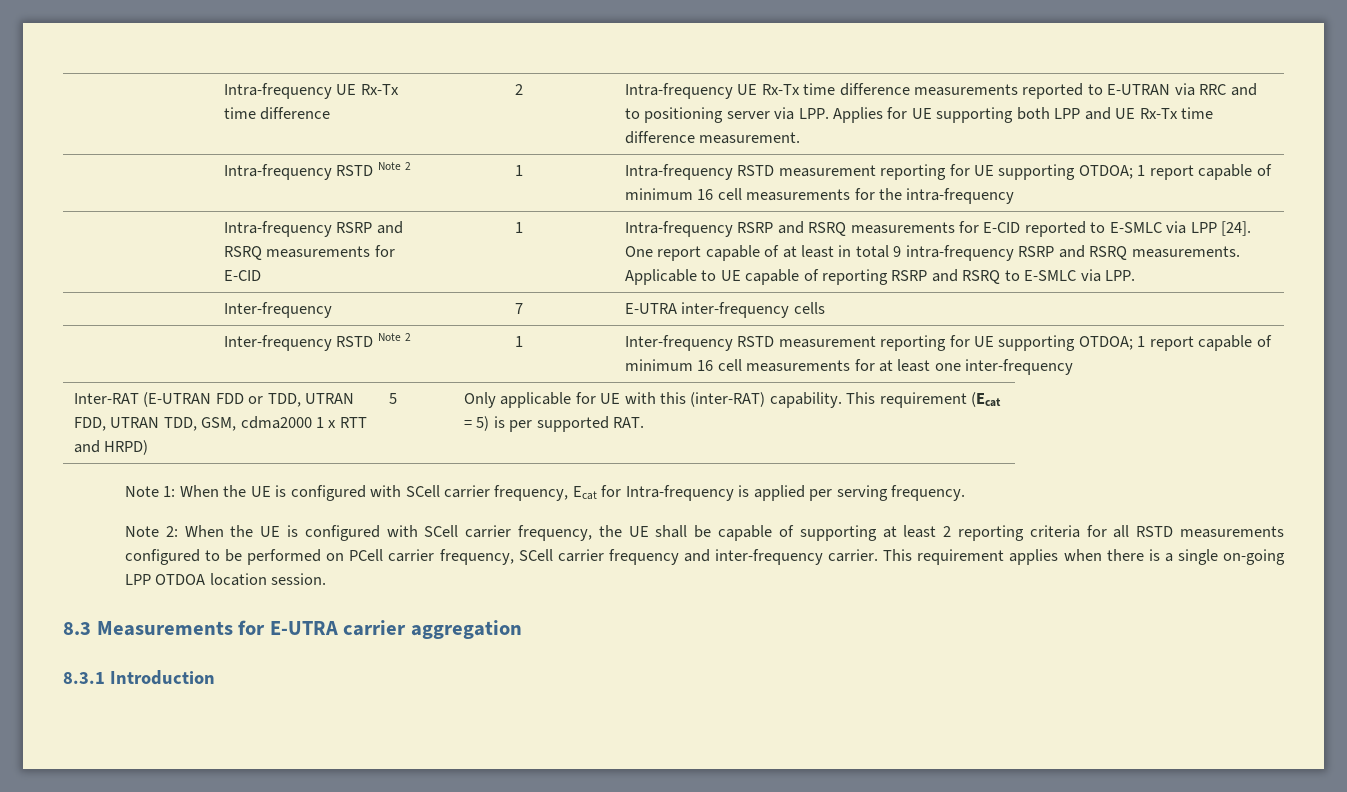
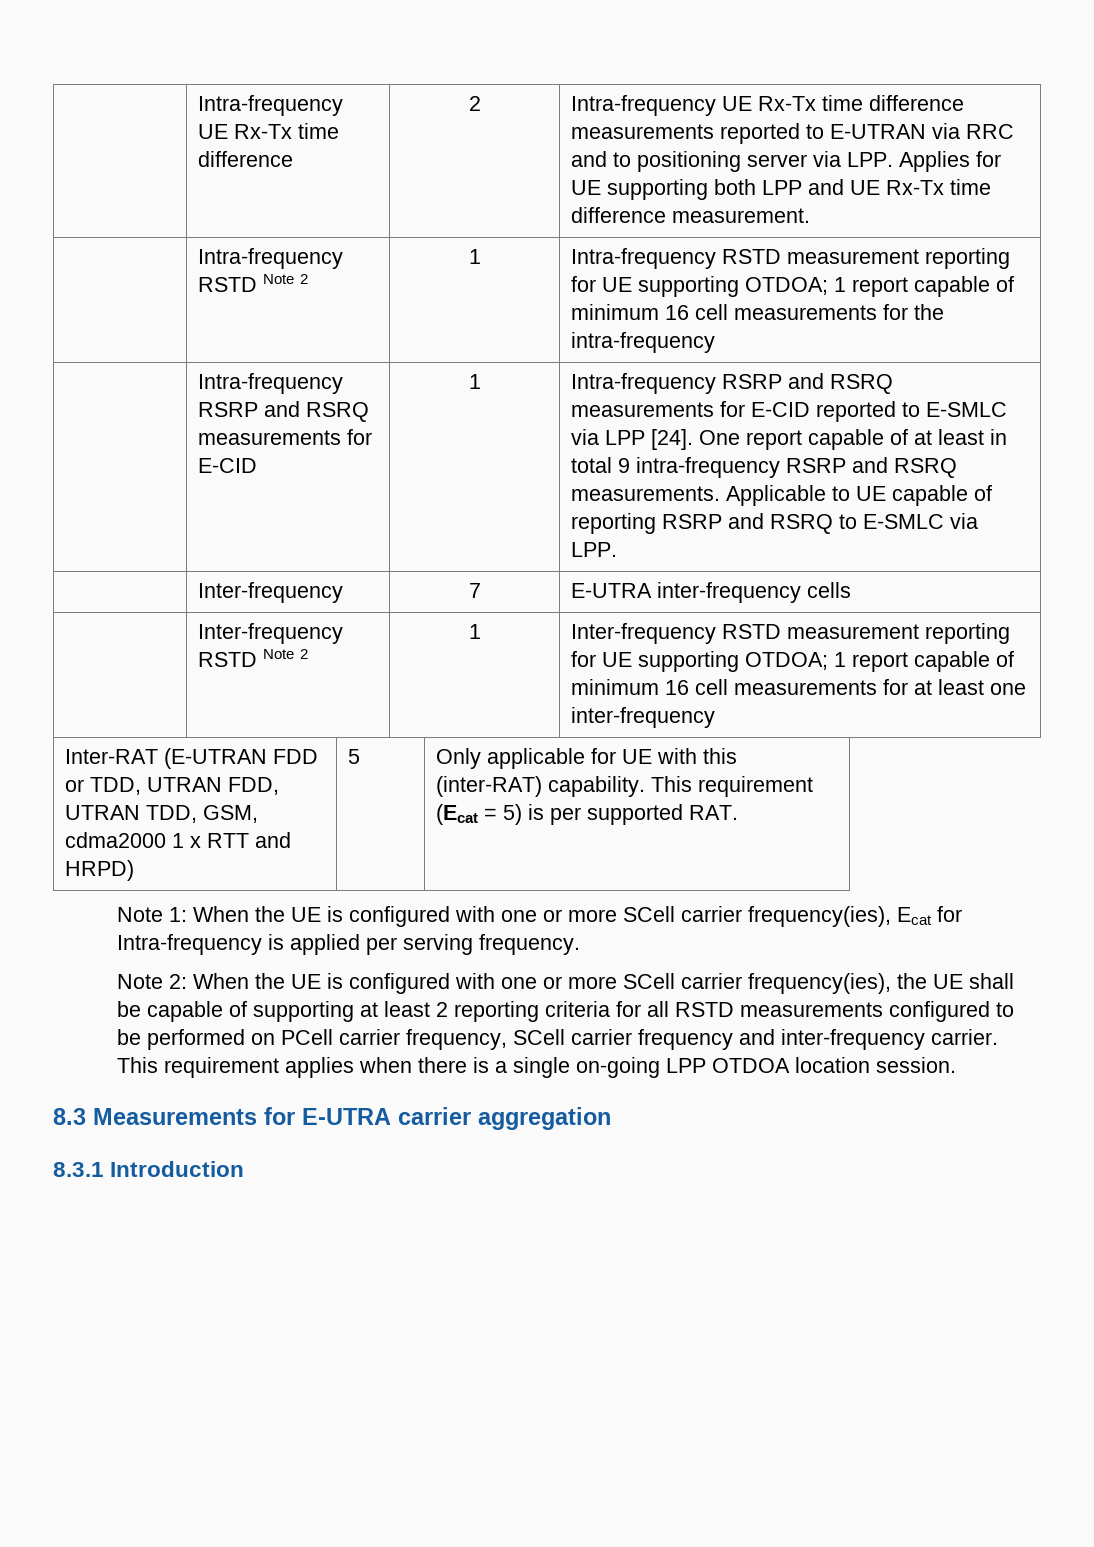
[405,485,569,501] SCell carrier frequency, -> [501,906,892,927] one or more SCell carrier frequency(ies),
[424,525,593,541] SCell carrier frequency, -> [501,973,892,994] one or more SCell carrier frequency(ies),

